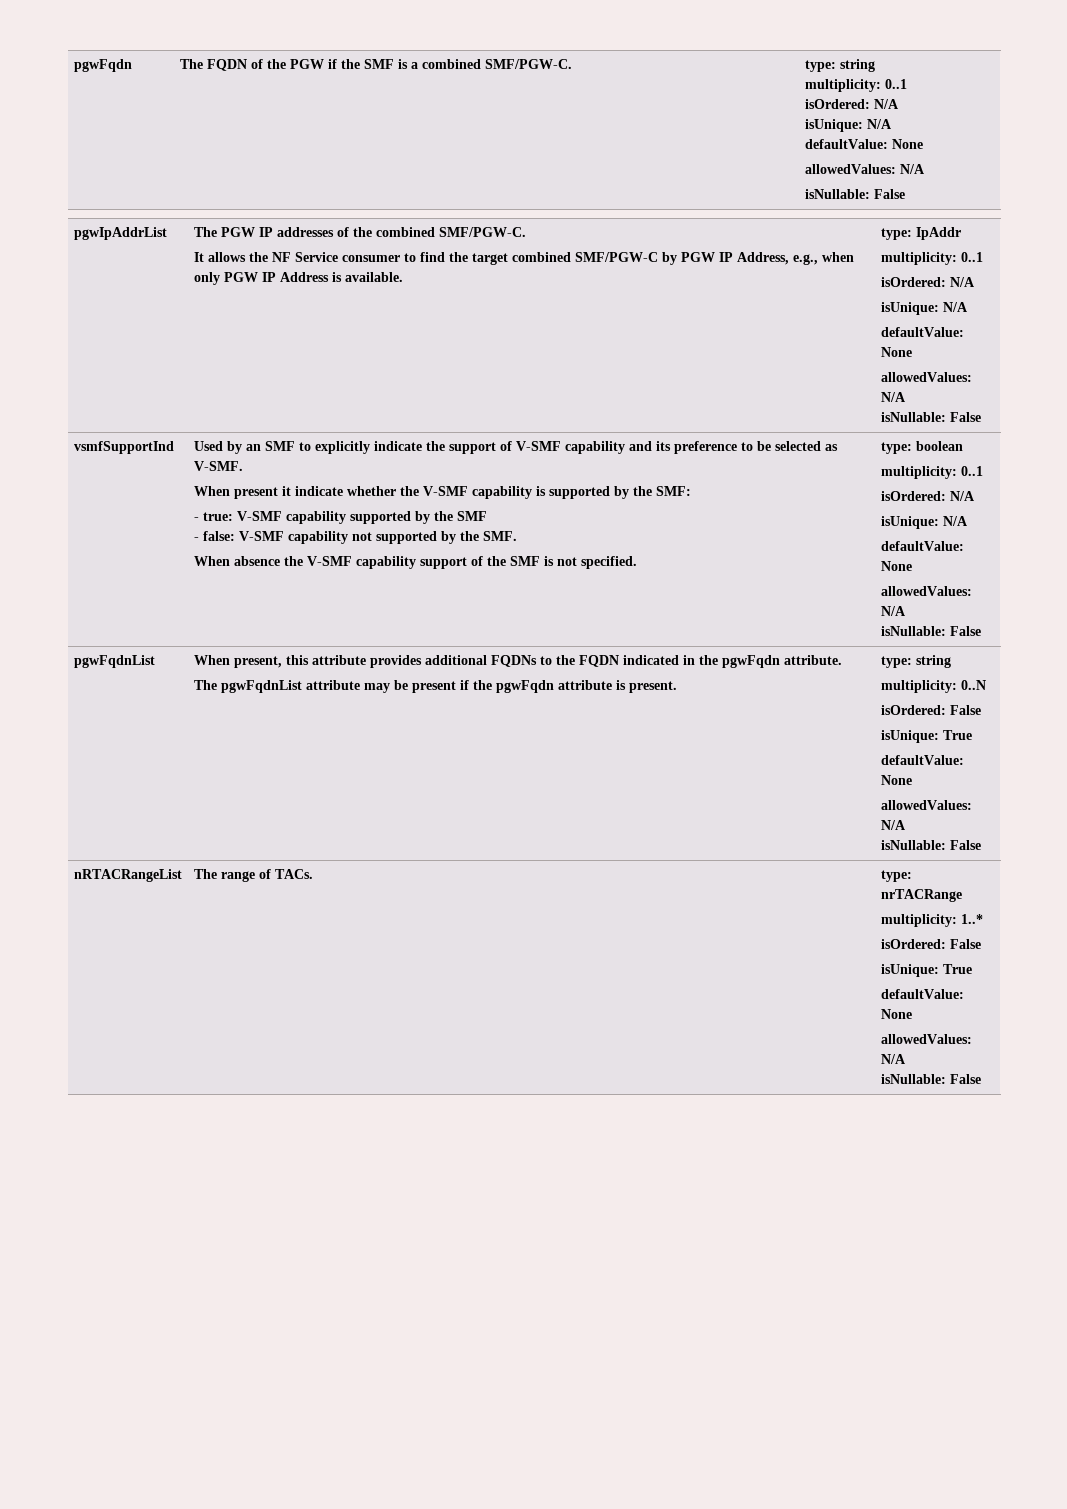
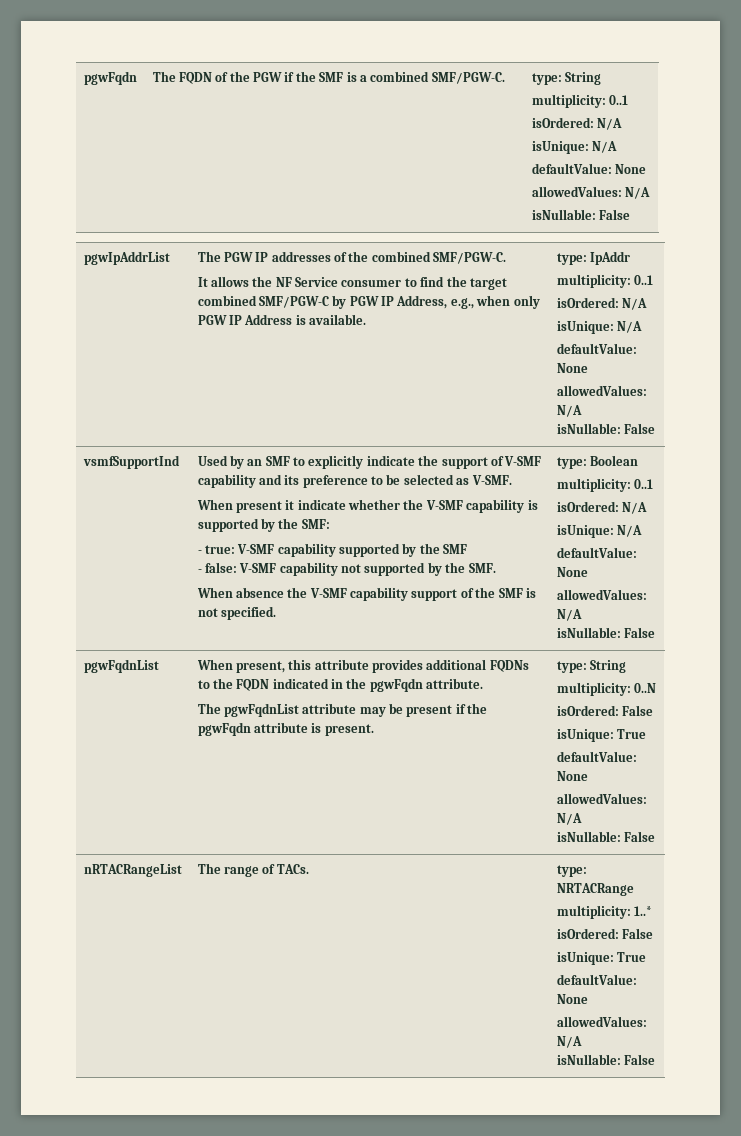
[839,59,875,72] string -> [564,72,601,85] String
[915,441,963,451] boolean -> [589,455,638,466] Boolean
[915,655,951,668] string -> [589,660,626,673] String
[880,889,962,902] nrTACRange -> [556,883,634,896] NRTACRange

